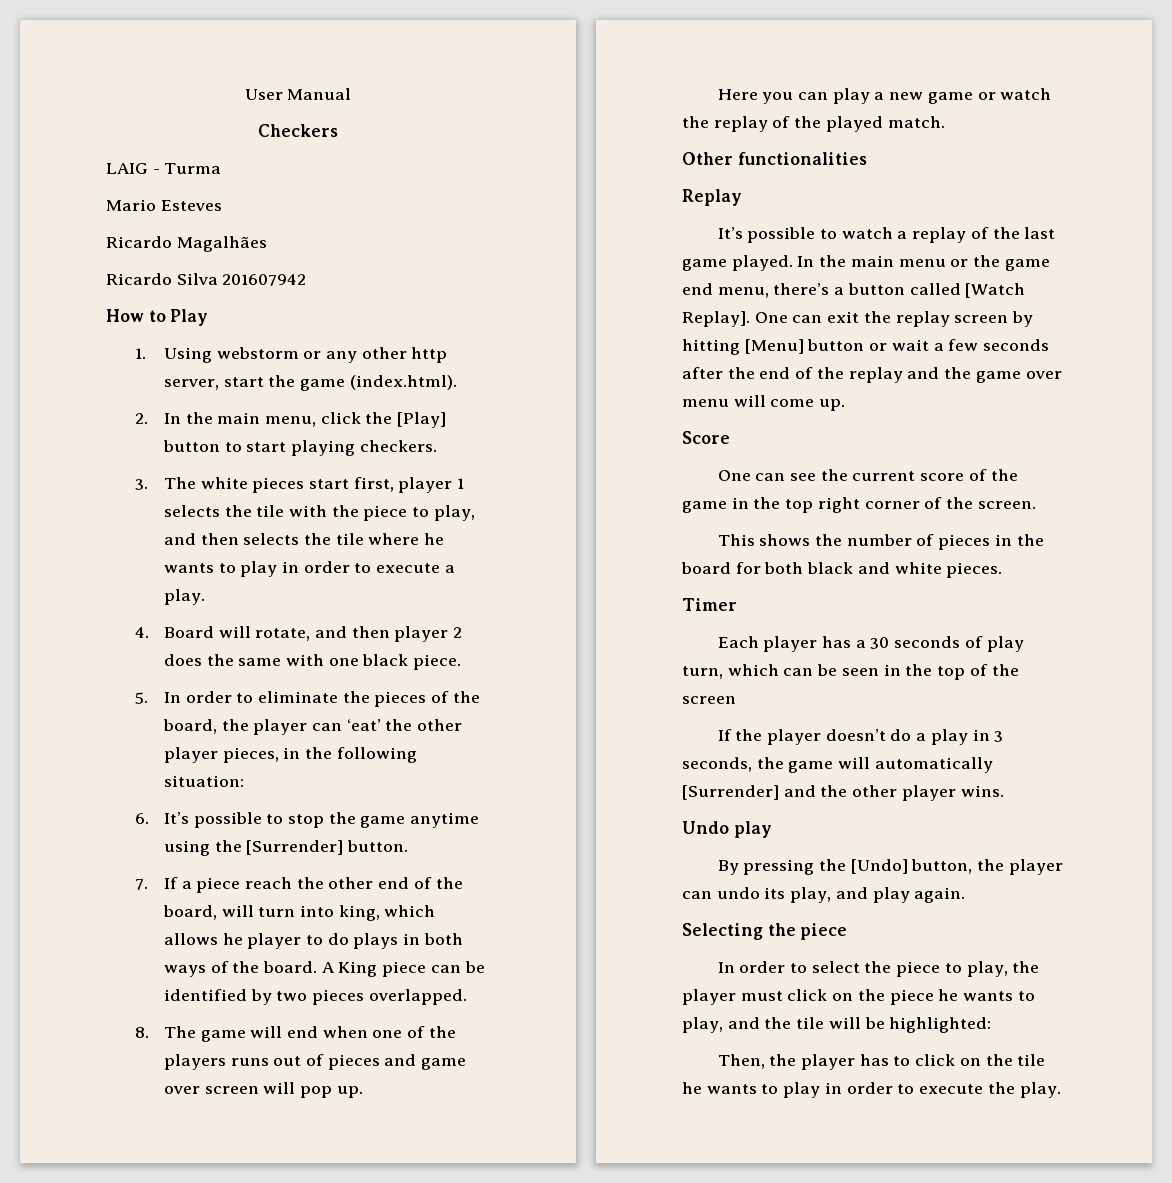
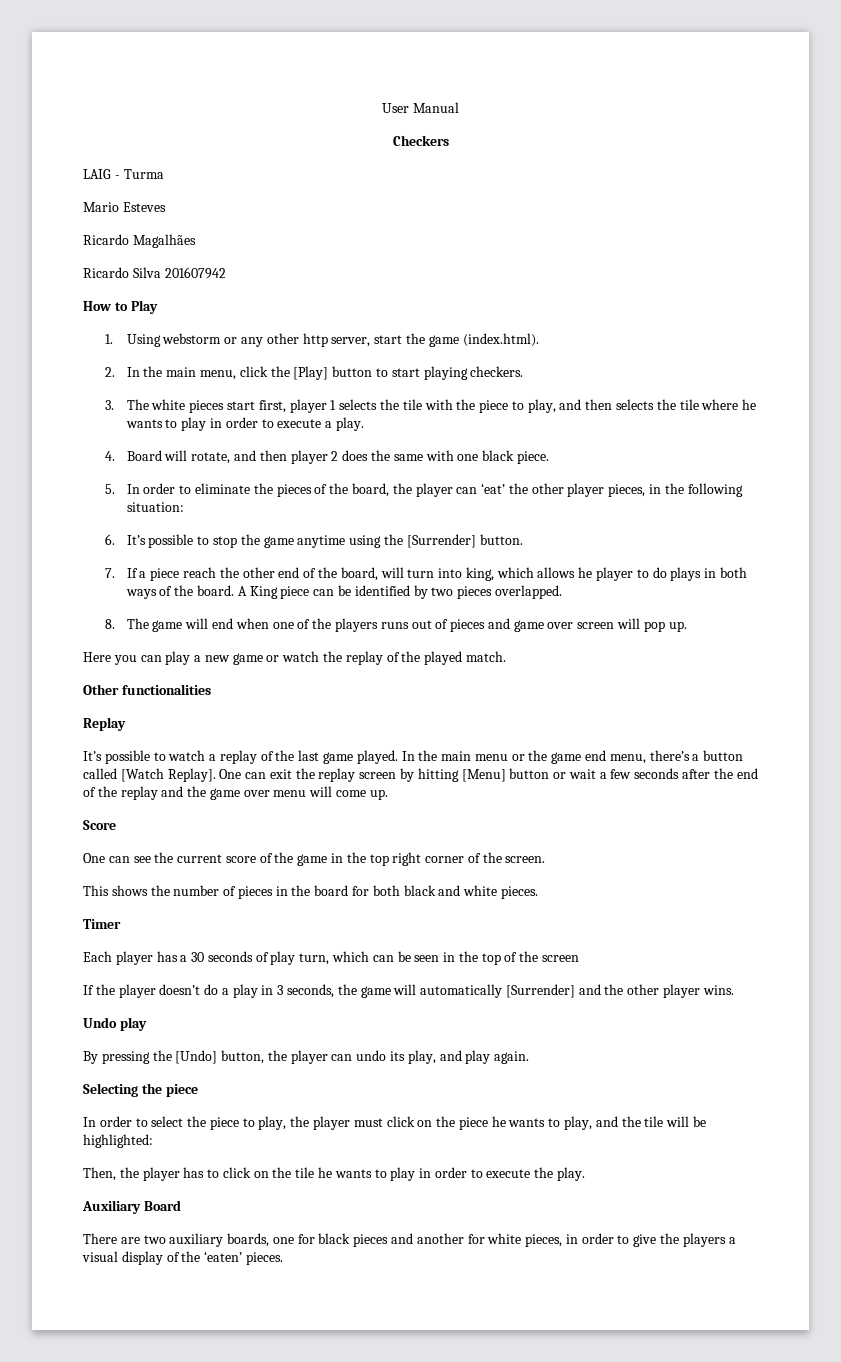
(1061, 1090) none -> [82,1200,181,1214] [83,1233,736,1247] [82,1251,283,1265] // Auxiliary Board // There are two auxiliary boards, one for black pieces and another for white pieces, in order to give the players a visual display of the ‘eaten’ pieces.

